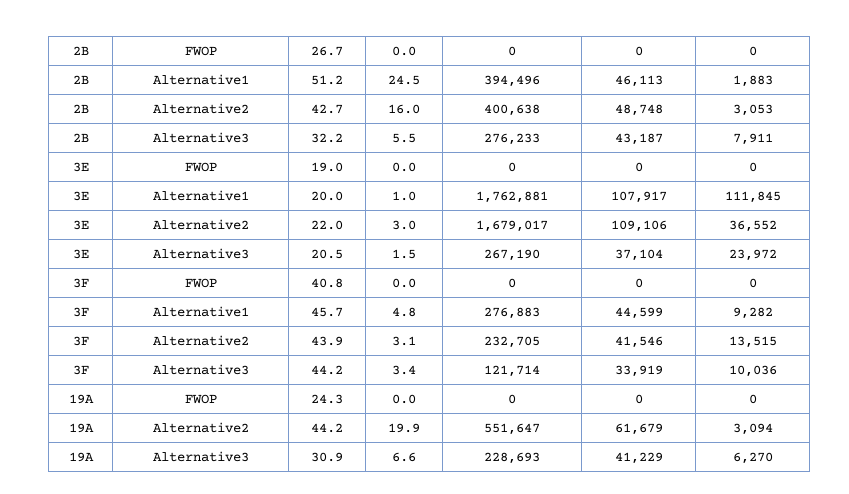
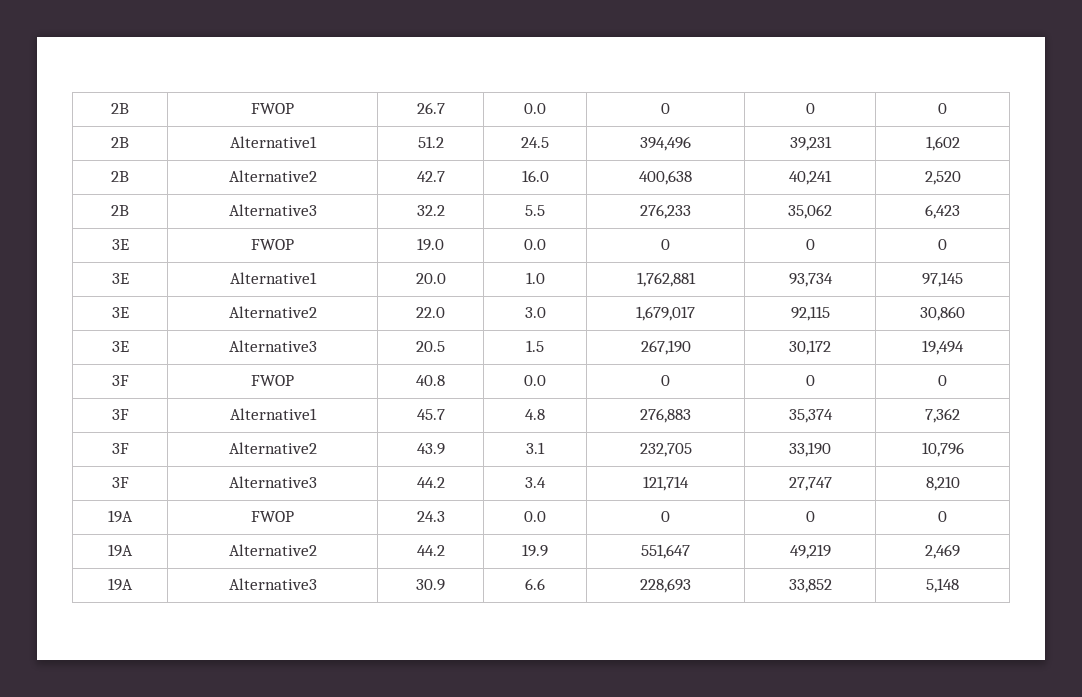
[614,75,663,87] [732,75,773,87] 46,113 | 1,883 -> [789,136,832,151] [925,136,960,151] 39,231 | 1,602
[614,104,663,116] [732,104,773,116] 48,748 | 3,053 -> [789,170,832,185] [924,171,961,185] 40,241 | 2,520
[614,133,663,145] [732,133,773,145] 43,187 | 7,911 -> [788,204,832,219] [925,204,960,219] 35,062 | 6,423
[610,191,667,203] [724,191,781,203] 107,917 | 111,845 -> [788,273,833,287] [922,272,963,287] 93,734 | 97,145
[610,220,667,232] [728,220,777,232] 109,106 | 36,552 -> [790,306,830,321] [920,306,965,321] 92,115 | 30,860
[614,249,663,261] [728,249,777,261] 37,104 | 23,972 -> [789,340,831,355] [922,340,964,355] 30,172 | 19,494
[614,307,663,319] [732,307,773,319] 44,599 | 9,282 -> [788,409,833,423] [925,408,960,423] 35,374 | 7,362
[614,336,663,348] [728,336,777,348] 41,546 | 13,515 -> [789,442,831,457] [921,442,964,457] 33,190 | 10,796
[614,365,663,377] [728,365,777,377] 33,919 | 10,036 -> [788,477,832,491] [925,476,960,491] 27,747 | 8,210
[614,423,663,435] [732,423,773,435] 61,679 | 3,094 -> [789,544,831,559] [925,544,960,559] 49,219 | 2,469
[614,452,663,464] [732,452,773,464] 41,229 | 6,270 -> [788,579,832,593] [926,578,959,593] 33,852 | 5,148

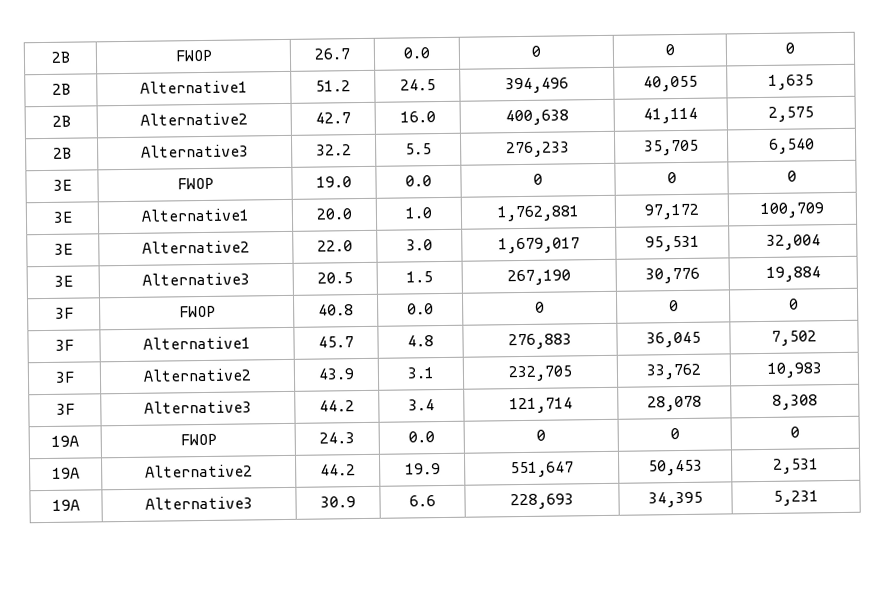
[789,136,832,151] [925,136,960,151] 39,231 | 1,602 -> [643,75,698,92] [768,74,814,90] 40,055 | 1,635
[789,170,832,185] [924,171,961,185] 40,241 | 2,520 -> [643,107,698,124] [768,106,814,122] 41,114 | 2,575
[788,204,832,219] [925,204,960,219] 35,062 | 6,423 -> [644,139,699,156] [769,138,815,154] 35,705 | 6,540
[788,273,833,287] [922,272,963,287] 93,734 | 97,145 -> [644,203,700,220] [760,202,825,218] 97,172 | 100,709
[790,306,830,321] [920,306,965,321] 92,115 | 30,860 -> [645,235,700,252] [765,234,821,250] 95,531 | 32,004
[789,340,831,355] [922,340,964,355] 30,172 | 19,494 -> [645,267,700,284] [765,266,821,282] 30,776 | 19,884
[788,409,833,423] [925,408,960,423] 35,374 | 7,362 -> [646,331,701,348] [771,330,817,346] 36,045 | 7,502
[789,442,831,457] [921,442,964,457] 33,190 | 10,796 -> [646,363,702,380] [766,362,823,378] 33,762 | 10,983
[788,477,832,491] [925,476,960,491] 27,747 | 8,210 -> [647,395,702,412] [772,394,818,410] 28,078 | 8,308
[789,544,831,559] [925,544,960,559] 49,219 | 2,469 -> [648,459,703,476] [773,458,819,474] 50,453 | 2,531
[788,579,832,593] [926,578,959,593] 33,852 | 5,148 -> [648,491,703,508] [773,490,819,506] 34,395 | 5,231

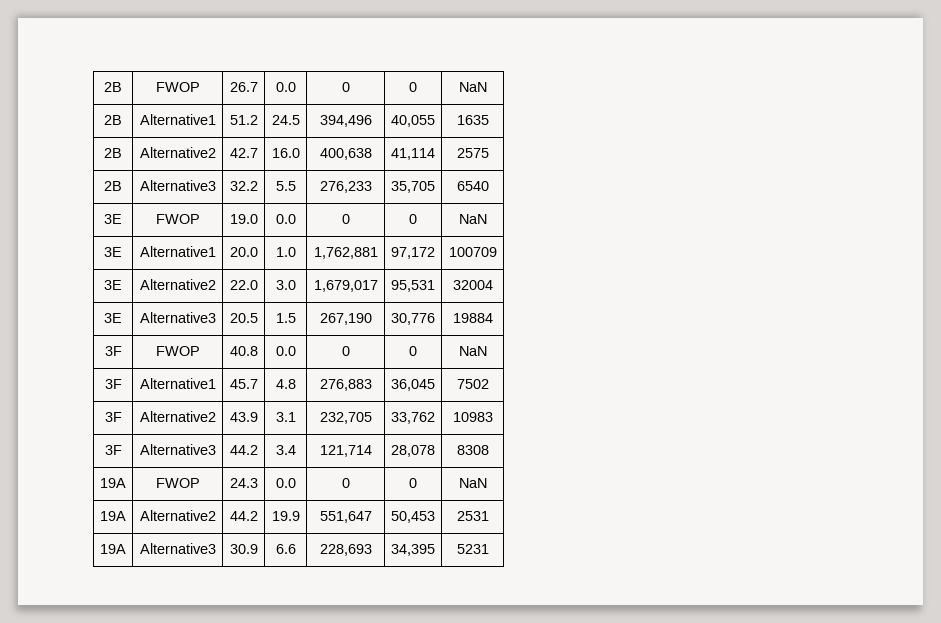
[785,42,795,54] 0 -> [458,82,487,92] NaN
[768,74,814,90] 1,635 -> [456,115,489,125] 1635
[768,106,814,122] 2,575 -> [456,148,489,158] 2575
[769,138,815,154] 6,540 -> [456,181,489,191] 6540
[787,170,797,182] 0 -> [458,214,487,224] NaN
[760,202,825,218] 100,709 -> [448,247,497,257] 100709
[765,234,821,250] 32,004 -> [452,280,493,290] 32004
[765,266,821,282] 19,884 -> [452,313,493,323] 19884
[789,298,799,310] 0 -> [458,346,487,356] NaN
[771,330,817,346] 7,502 -> [456,379,489,389] 7502
[766,362,823,378] 10,983 -> [452,412,493,422] 10983
[772,394,818,410] 8,308 -> [456,445,489,455] 8308
[790,426,800,438] 0 -> [458,478,487,488] NaN
[773,458,819,474] 2,531 -> [456,511,489,521] 2531
[773,490,819,506] 5,231 -> [456,544,489,554] 5231

